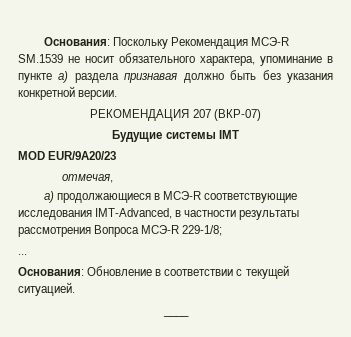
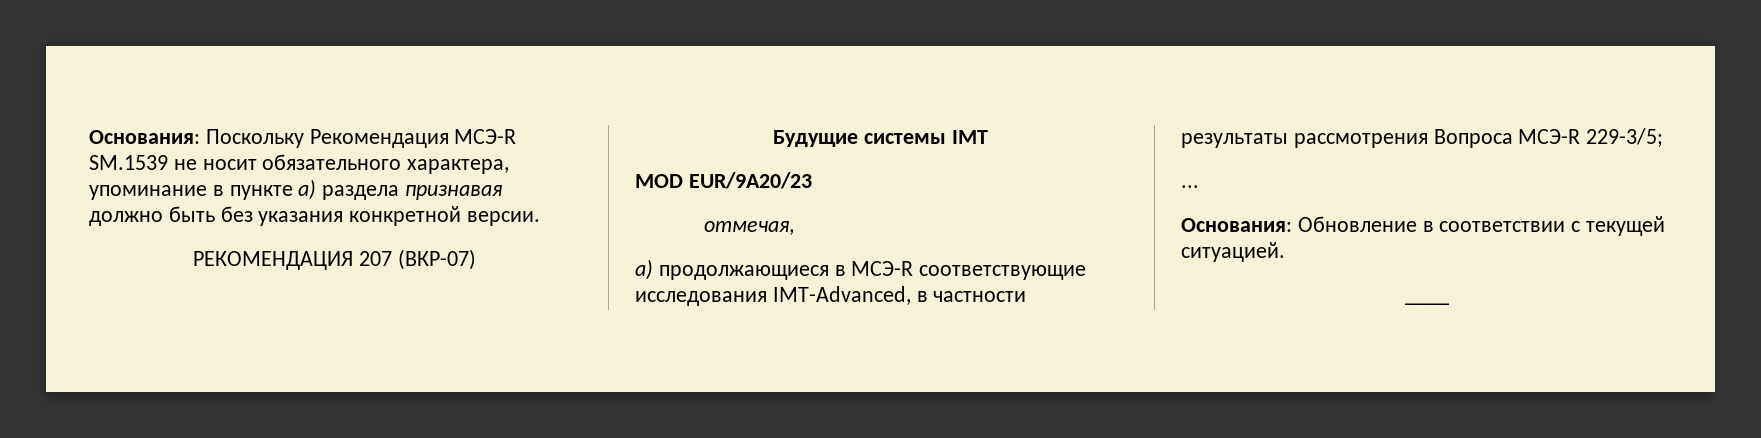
[182,225,223,236] 229-1/8; -> [1586,128,1664,147] 229-3/5;

